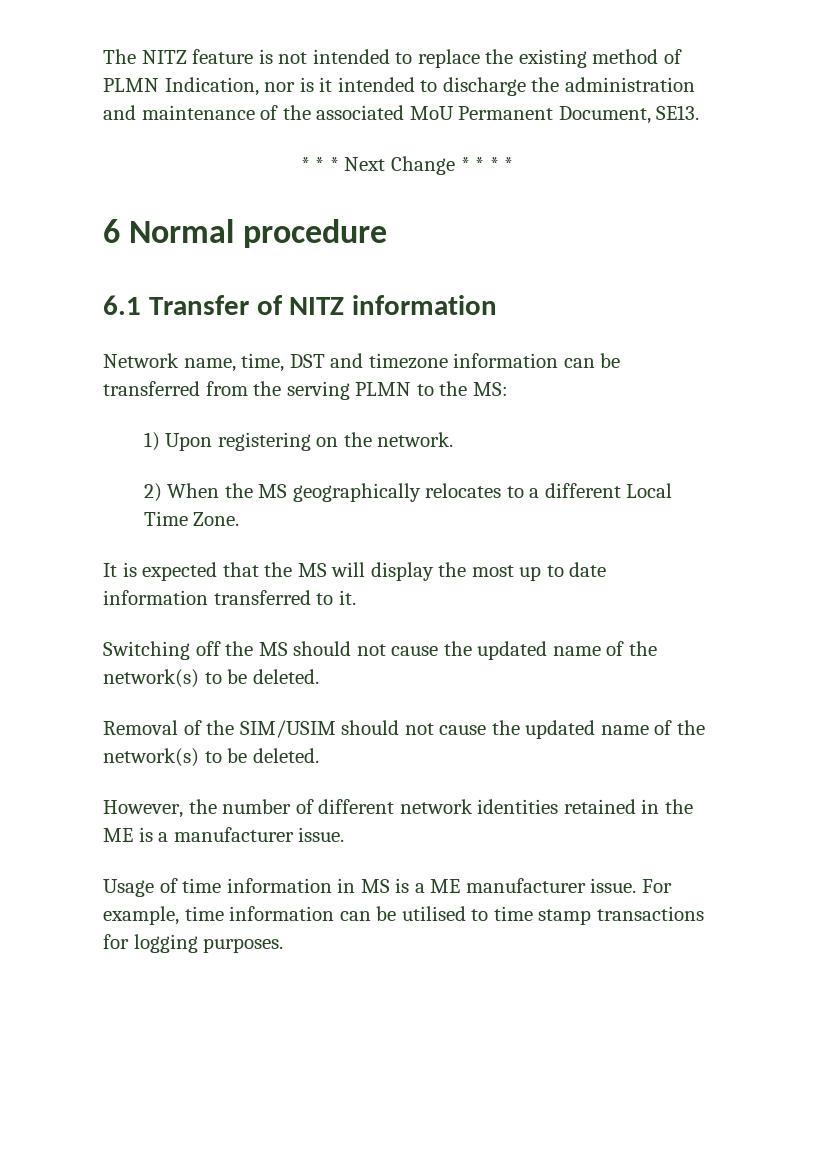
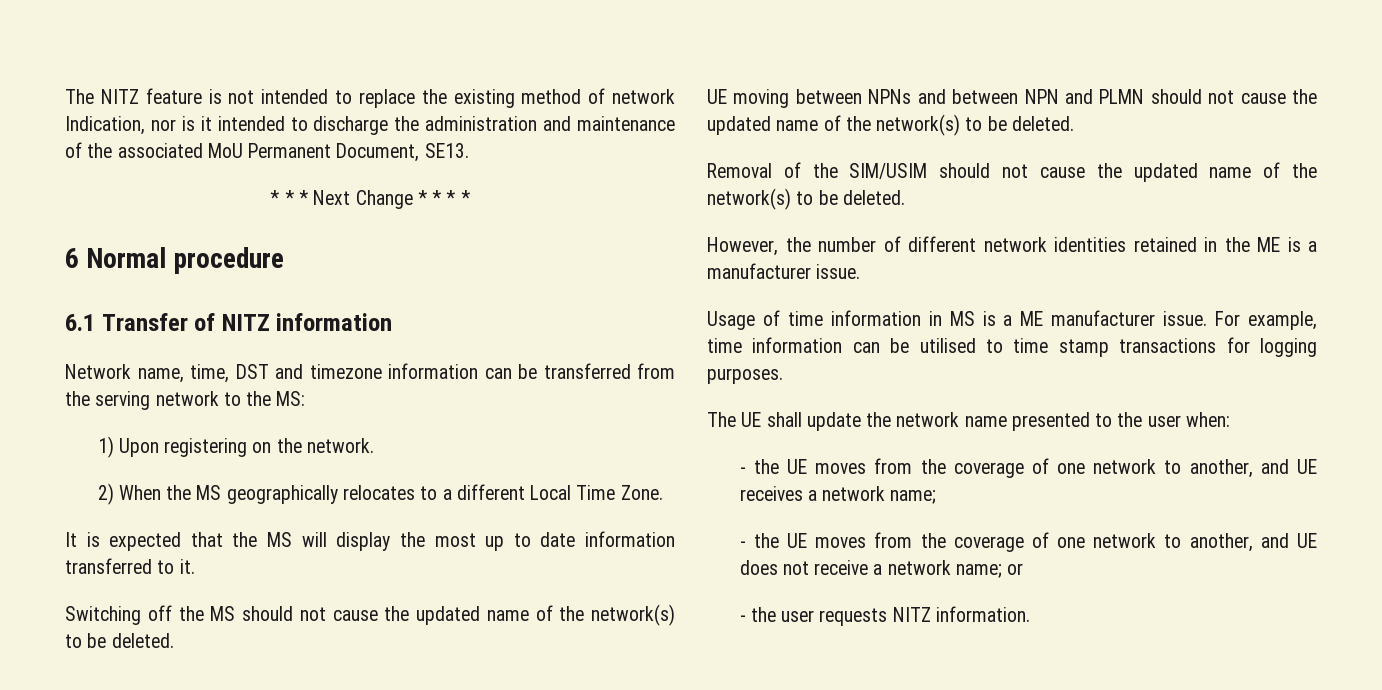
[103,78,159,92] PLMN -> [612,89,675,104] network
[355,382,412,396] PLMN -> [155,391,219,406] network
(319, 676) none -> [707,89,1317,108] [707,114,1074,136] // UE moving between NPNs and between NPN and PLMN should not cause the updated name of the network(s) to be deleted.
(284, 945) none -> [707,412,1230,431] [739,458,1317,478] [739,486,937,504] [739,532,1317,552] [739,560,1024,578] [739,606,1030,626] // The UE shall update the network name presented to the user when: // - the UE moves from the coverage of one network to another, and UE receives a network name; // - the UE moves from the coverage of one network to another, and UE does not receive a network name; or // - the user requests NITZ information.

